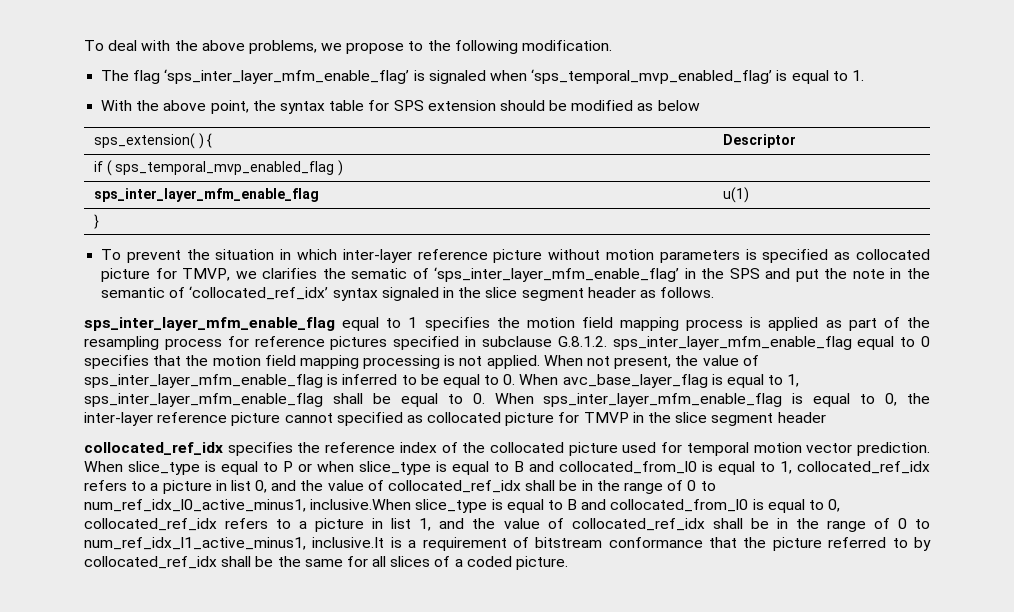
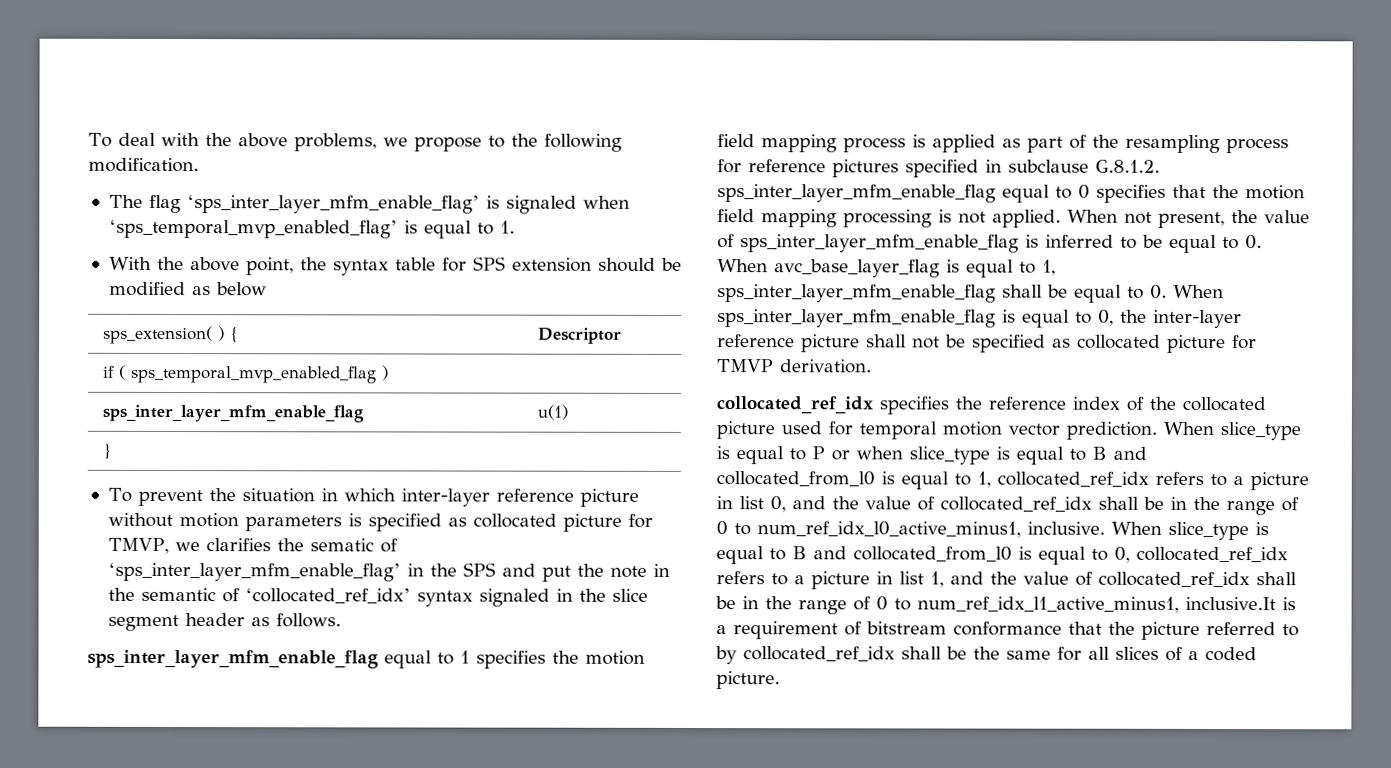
[284,413,333,423] cannot -> [866,334,966,349] shall not be
[632,412,826,426] in the slice segment header -> [780,359,872,374] derivation.
[310,499,412,510] inclusive.When -> [1027,521,1162,535] inclusive. When

